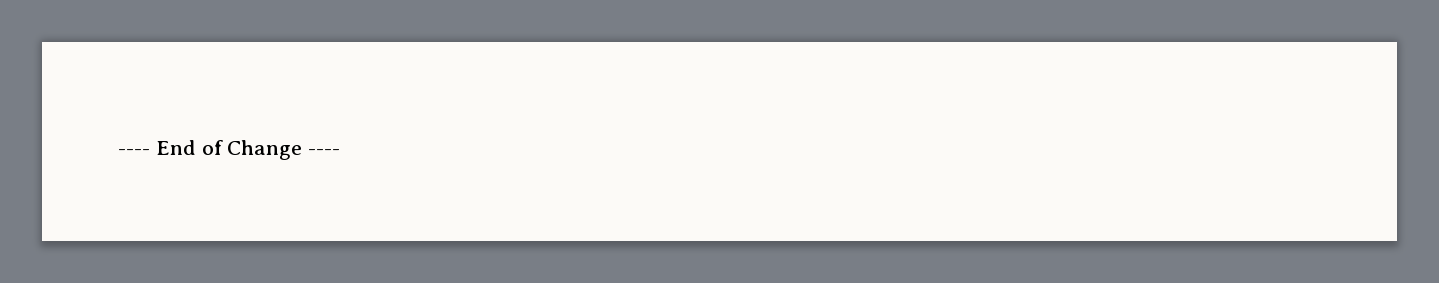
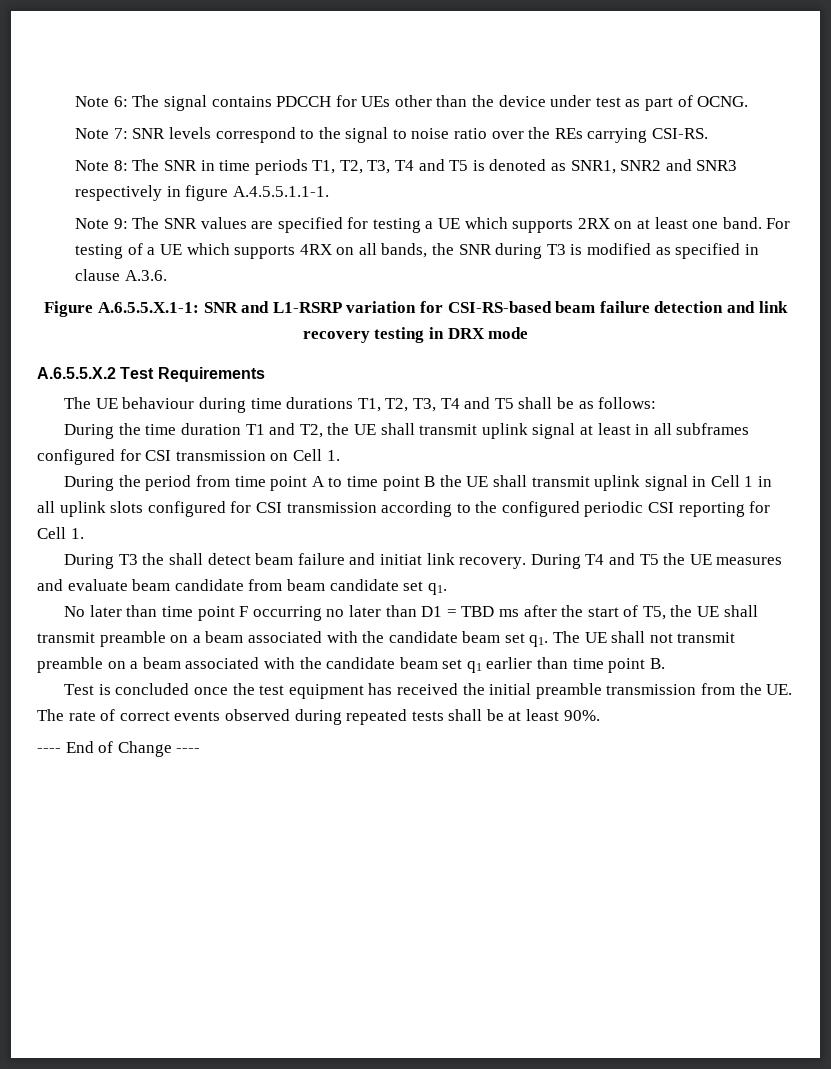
(118, 152) none -> [75,95,749,111] [75,127,709,143] [75,159,738,175] [75,185,329,201] [75,217,791,233] [75,243,759,259] [75,269,167,281] [44,301,788,317] [302,327,529,343] [37,367,265,382] [64,397,657,413] [64,423,750,439] [37,449,340,465] [64,475,773,491] [37,501,771,517] [37,527,84,539] [64,553,783,569] [37,579,447,595] [64,605,758,621] [37,631,736,647] [37,657,665,673] [64,683,793,699] [37,709,600,725] Note 6: The signal contains PDCCH for UEs other than the device under test as part of OCNG. // Note 7: SNR levels correspond to the signal to noise ratio over the REs carrying CSI-RS. // Note 8: The SNR in time periods T1, T2, T3, T4 and T5 is denoted as SNR1, SNR2 and SNR3 respectively in figure A.4.5.5.1.1-1. // Note 9: The SNR values are specified for testing a UE which supports 2RX on at least one band. For testing of a UE which supports 4RX on all bands, the SNR during T3 is modified as specified in clause A.3.6. // Figure A.6.5.5.X.1-1: SNR and L1-RSRP variation for CSI-RS-based beam failure detection and link recovery testing in DRX mode // A.6.5.5.X.2 Test Requirements // The UE behaviour during time durations T1, T2, T3, T4 and T5 shall be as follows: // During the time duration T1 and T2, the UE shall transmit uplink signal at least in all subframes configured for CSI transmission on Cell 1. // During the period from time point A to time point B the UE shall transmit uplink signal in Cell 1 in all uplink slots configured for CSI transmission according to the configured periodic CSI reporting for Cell 1. // During T3 the shall detect beam failure and initiat link recovery. During T4 and T5 the UE measures and evaluate beam candidate from beam candidate set q1. // No later than time point F occurring no later than D1 = TBD ms after the start of T5, the UE shall transmit preamble on a beam associated with the candidate beam set q1. The UE shall not transmit preamble on a beam associated with the candidate beam set q1 earlier than time point B. // Test is concluded once the test equipment has received the initial preamble transmission from the UE. The rate of correct events observed during repeated tests shall be at least 90%. //

